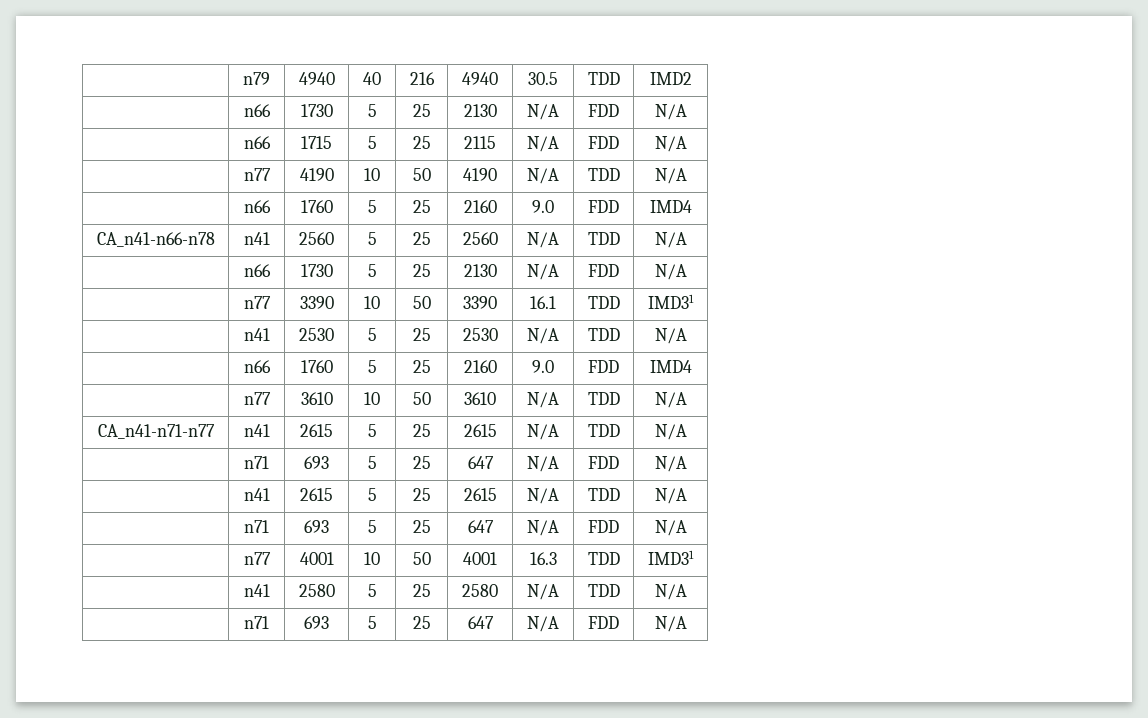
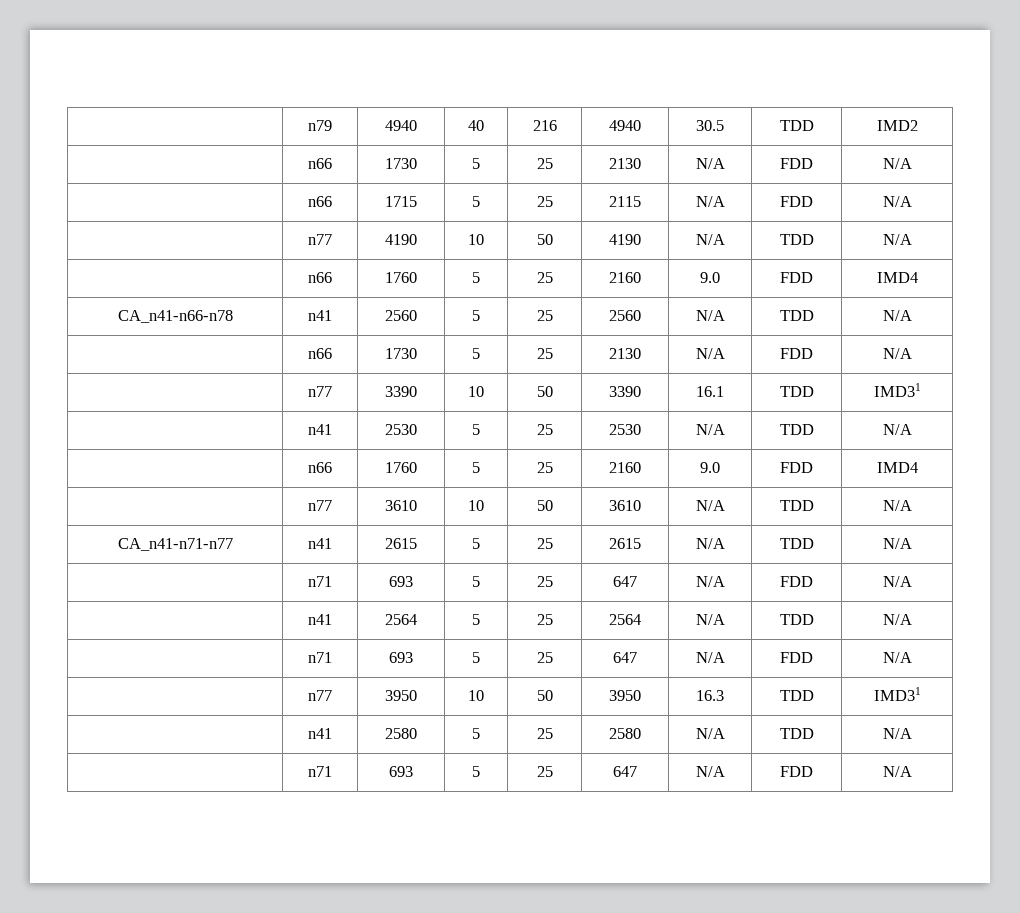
[300,488,333,501] [367,488,377,501] [412,488,431,501] [463,488,497,501] 2615 | 5 | 25 | 2615 -> [385,614,417,625] [472,614,480,625] [536,614,553,625] [609,614,641,625] 2564 | 5 | 25 | 2564
[299,552,334,565] [364,552,380,565] [412,552,431,565] [463,552,497,565] 4001 | 10 | 50 | 4001 -> [385,690,417,701] [468,690,484,701] [536,690,553,701] [609,690,641,701] 3950 | 10 | 50 | 3950

